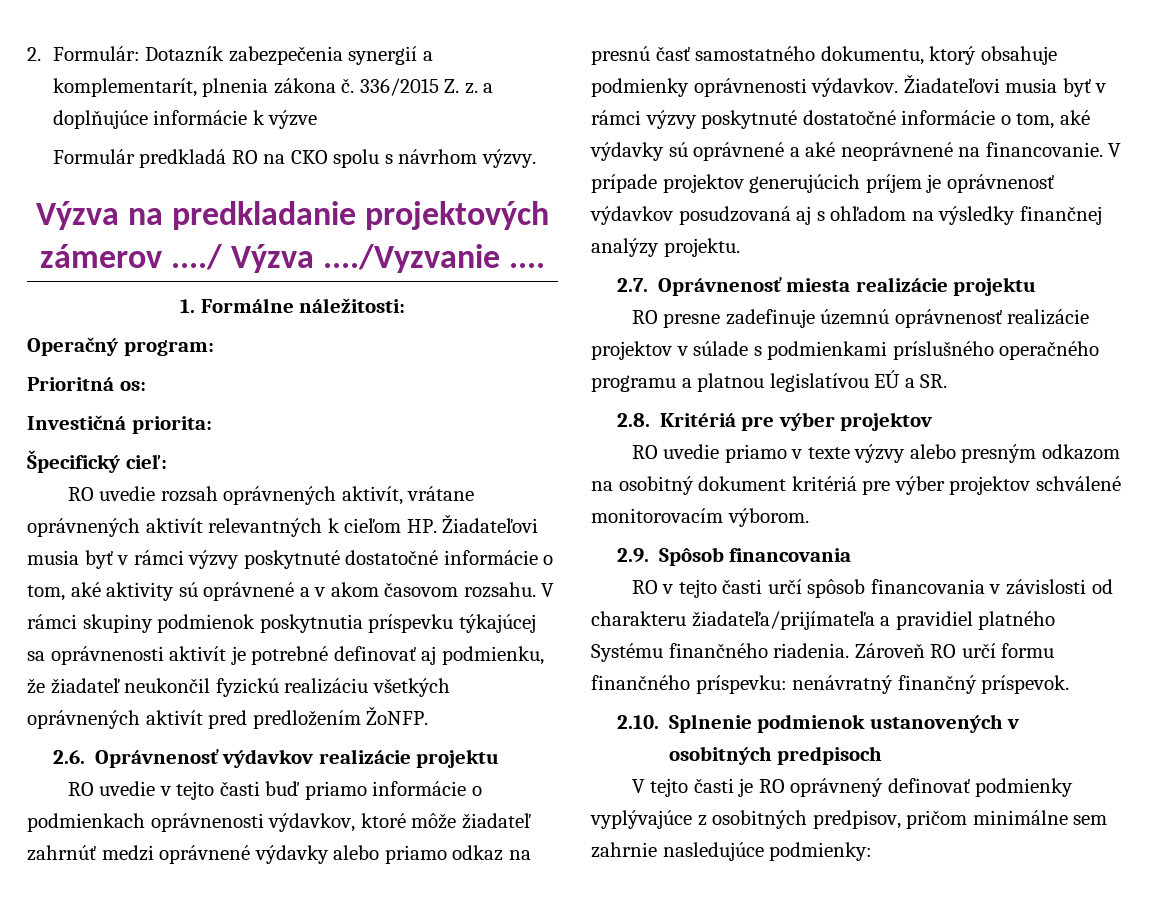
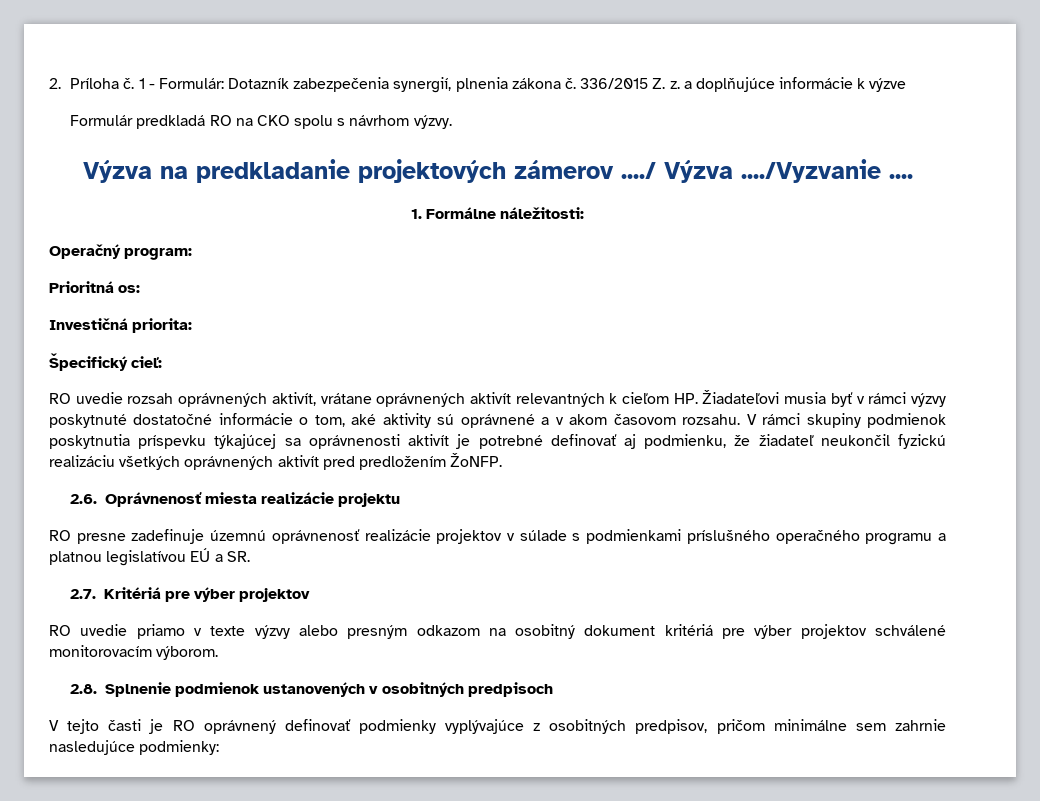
[52,46,433,65] [52,78,197,97] Formulár: Dotazník zabezpečenia synergií a komplementarít, -> [70,77,452,93] Príloha č. 1 - Formulár: Dotazník zabezpečenia synergií,
[222,749,500,768] [67,781,482,800] [27,813,531,832] [27,845,531,864] [591,46,1057,65] [591,74,1107,97] [591,110,1090,129] [590,142,1122,161] [591,174,1054,193] [590,206,1102,225] [591,238,740,257] [616,277,782,296] výdavkov realizácie projektu // RO uvedie v tejto časti buď priamo informácie o podmienkach oprávnenosti výdavkov, ktoré môže žiadateľ zahrnúť medzi oprávnené výdavky alebo priamo odkaz na presnú časť samostatného dokumentu, ktorý obsahuje podmienky oprávnenosti výdavkov. Žiadateľovi musia byť v rámci výzvy poskytnuté dostatočné informácie o tom, aké výdavky sú oprávnené a aké neoprávnené na financovanie. V prípade projektov generujúcich príjem je oprávnenosť výdavkov posudzovaná aj s ohľadom na výsledky finančnej analýzy projektu. // 2.7. Oprávnenosť -> (202, 499) none
[616,413,650,427] 2.8. -> [70,589,97,599] 2.7.
[616,547,852,566] [631,579,1113,598] [591,611,1056,630] [591,643,1055,662] [591,675,1070,694] [616,715,659,729] 2.9. Spôsob financovania // RO v tejto časti určí spôsob financovania v závislosti od charakteru žiadateľa/prijímateľa a pravidiel platného Systému finančného riadenia. Zároveň RO určí formu finančného príspevku: nenávratný finančný príspevok. // 2.10. -> [70,684,98,694] 2.8.

